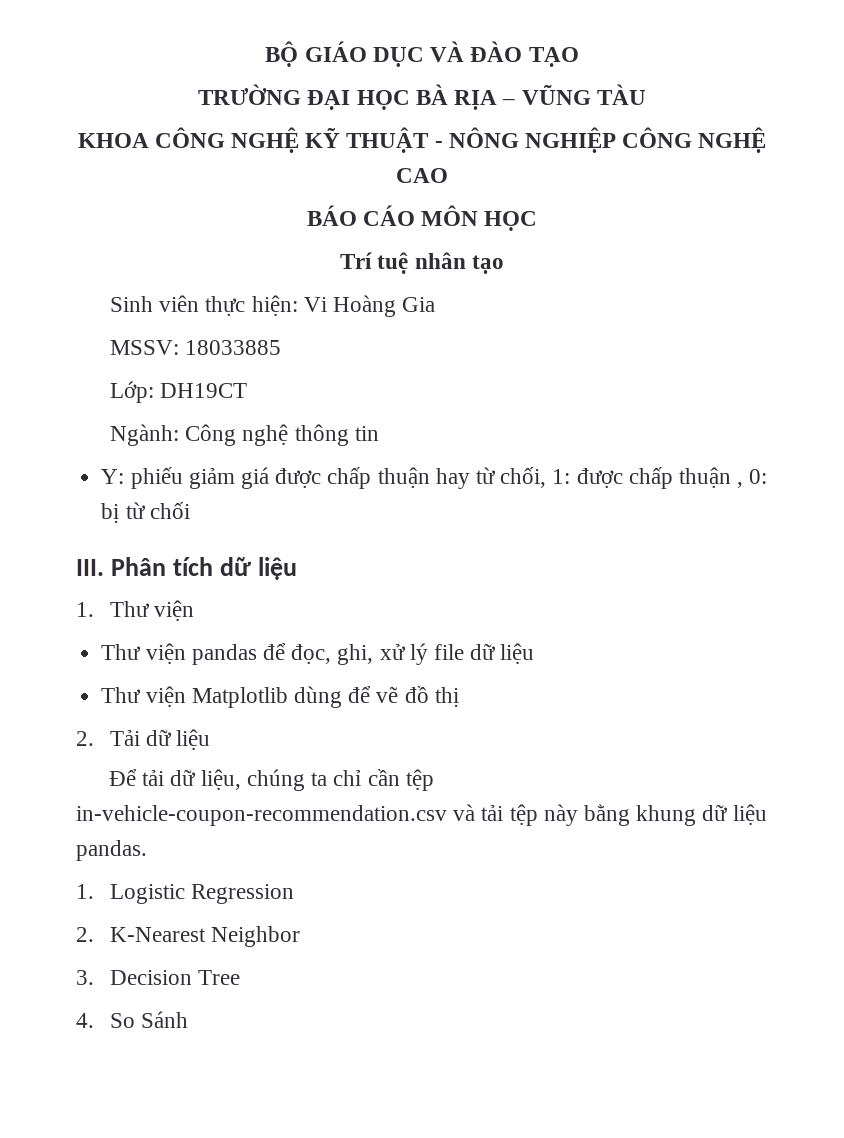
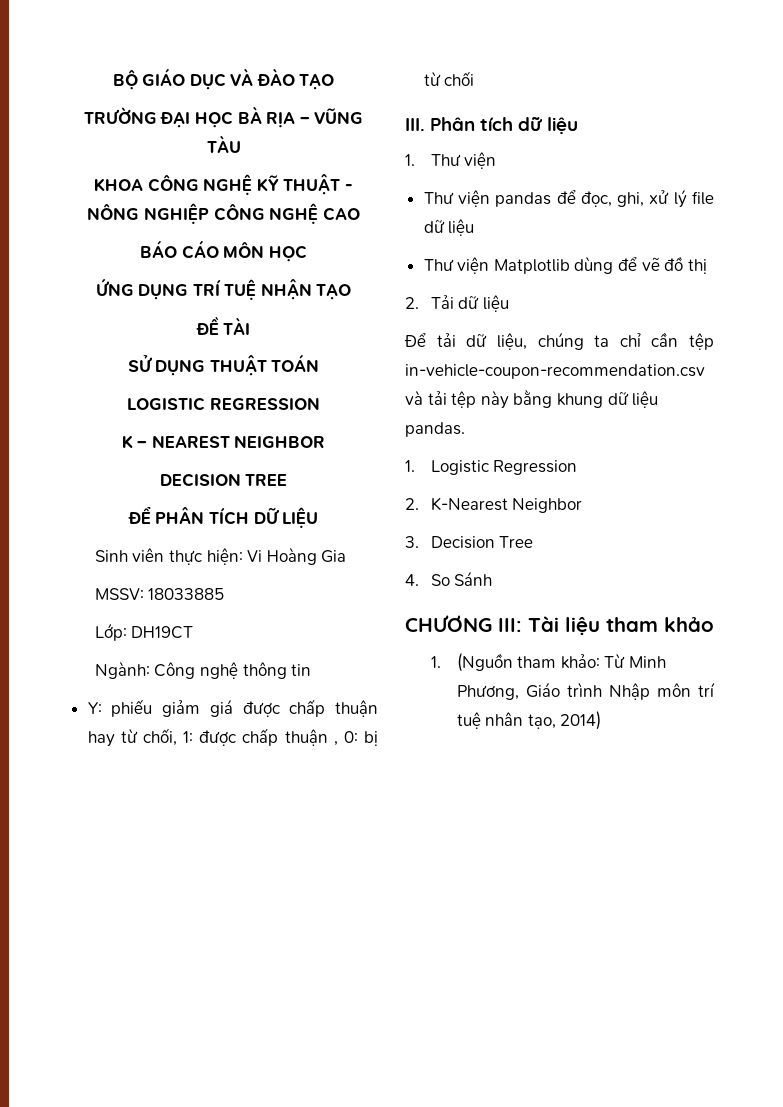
[340,252,504,274] Trí tuệ nhân tạo -> [95,278,352,300] [195,316,251,335] [127,354,320,376] [127,397,320,411] [121,435,326,449] [159,473,288,487] [127,507,319,528] ỨNG DỤNG TRÍ TUỆ NHẬN TẠO // ĐỀ TÀI // SỬ DỤNG THUẬT TOÁN // LOGISTIC REGRESSION // K – NEAREST NEIGHBOR // DECISION TREE // ĐỂ PHÂN TÍCH DỮ LIỆU
(189, 1019) none -> [405,615,714,635] [430,653,667,672] [456,682,715,700] [456,711,602,730] // CHƯƠNG III: Tài liệu tham khảo // 1. (Nguồn tham khảo: Từ Minh Phương, Giáo trình Nhập môn trí tuệ nhân tạo, 2014)

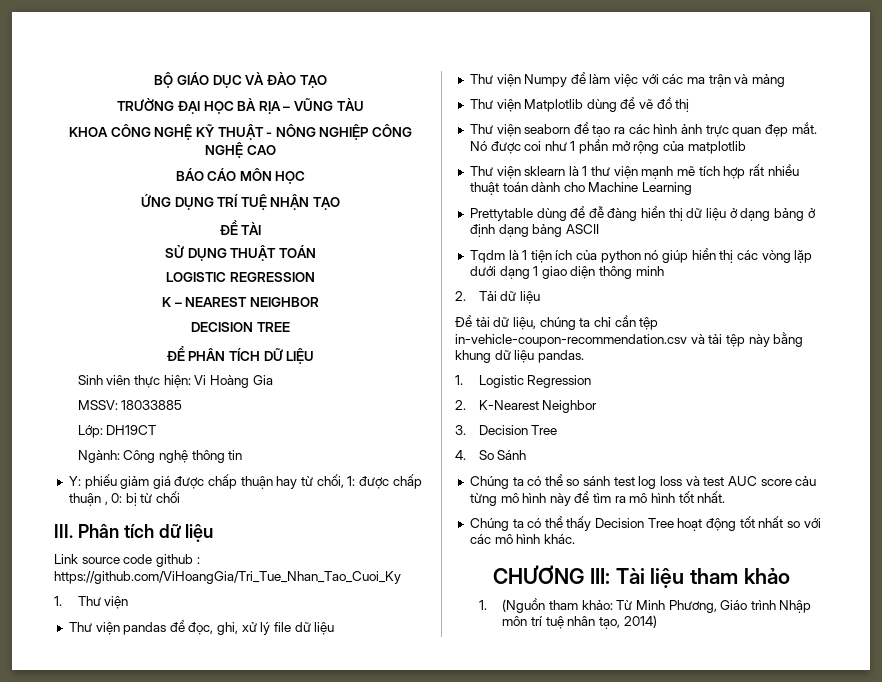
(578, 125) none -> [54,554,200,567] [54,571,401,584] // Link source code github : https://github.com/ViHoangGia/Tri_Tue_Nhan_Tao_Cuoi_Ky
(475, 227) none -> [469,72,785,87] // Thư viện Numpy để làm việc với các ma trận và mảng
(707, 266) none -> [469,122,817,137] [469,139,746,154] [469,164,799,179] [469,182,693,195] [469,206,816,221] [469,224,599,237] [469,248,813,263] [469,266,664,279] // Thư viện seaborn để tạo ra các hình ảnh trực quan đẹp mắt. Nó được coi như 1 phần mở rộng của matplotlib // Thư viện sklearn là 1 thư viện mạnh mẽ tích hợp rất nhiều thuật toán dành cho Machine Learning // Prettytable dùng để đễ đàng hiển thị dữ liệu ở dạng bảng ở định dạng bảng ASCII // Tqdm là 1 tiện ích của python nó giúp hiển thị các vòng lặp dưới dạng 1 giao diện thông minh
(493, 578) none -> [469,474,817,489] [469,491,726,506] [469,516,821,531] [469,534,575,544] // Chúng ta có thể so sánh test log loss và test AUC score cảu từng mô hình này để tìm ra mô hình tốt nhất. // Chúng ta có thể thấy Decision Tree hoạt động tốt nhất so với các mô hình khác.

